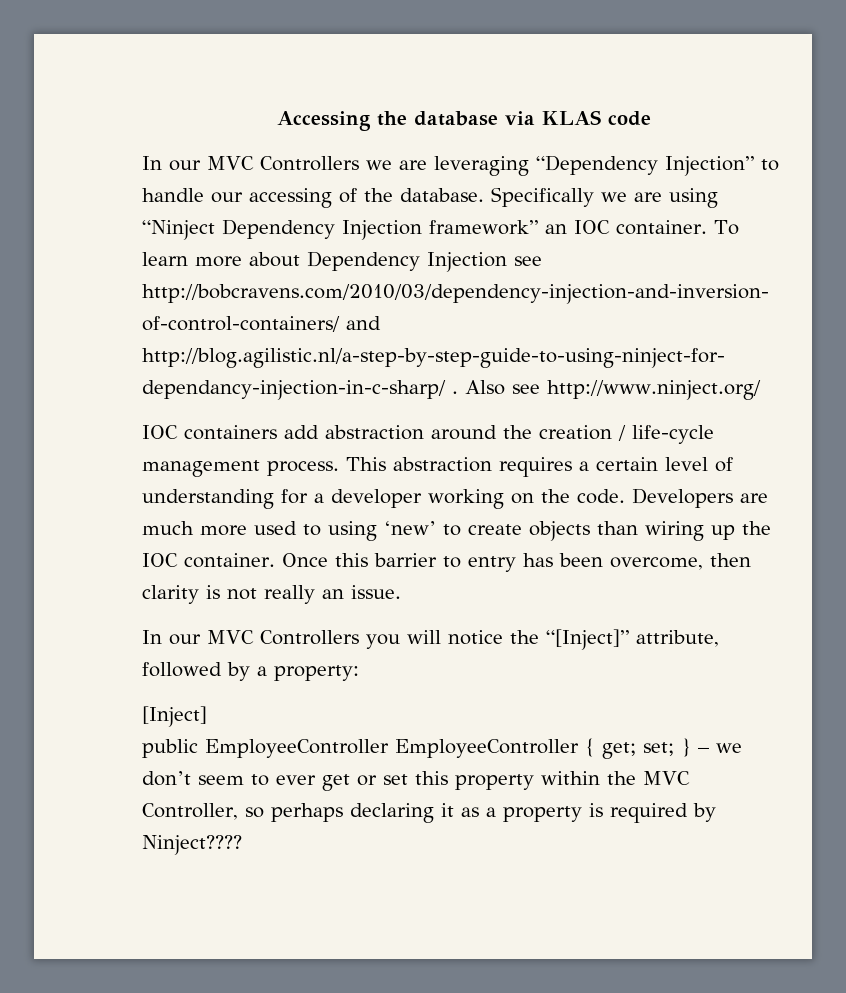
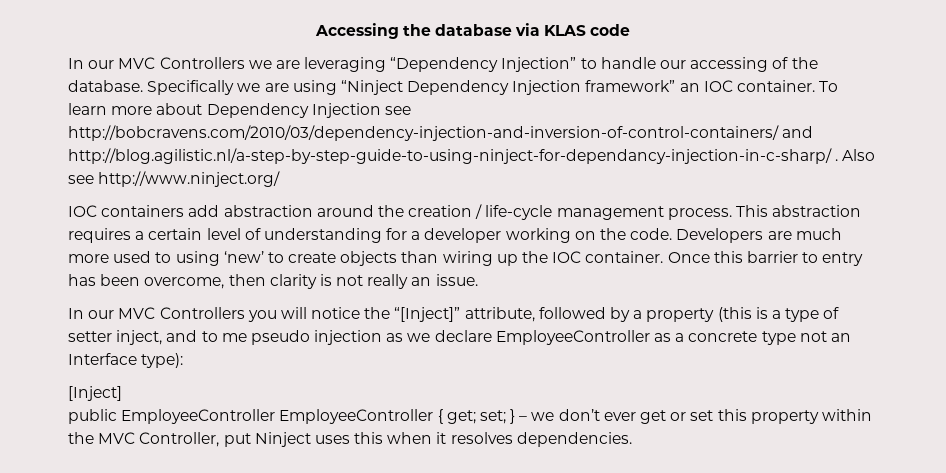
[274,665,359,681] property: -> [646,307,840,322] [68,330,851,345] [68,353,184,368] property (this is a type of setter inject, and to me pseudo injection as we declare EmployeeController as a concrete type not an Interface type):
[198,774,269,786] seem to -> (600, 415) none
[244,803,716,823] [142,835,242,855] so perhaps declaring it as a property is required by Ninject???? -> [223,432,632,447] put Ninject uses this when it resolves dependencies.

